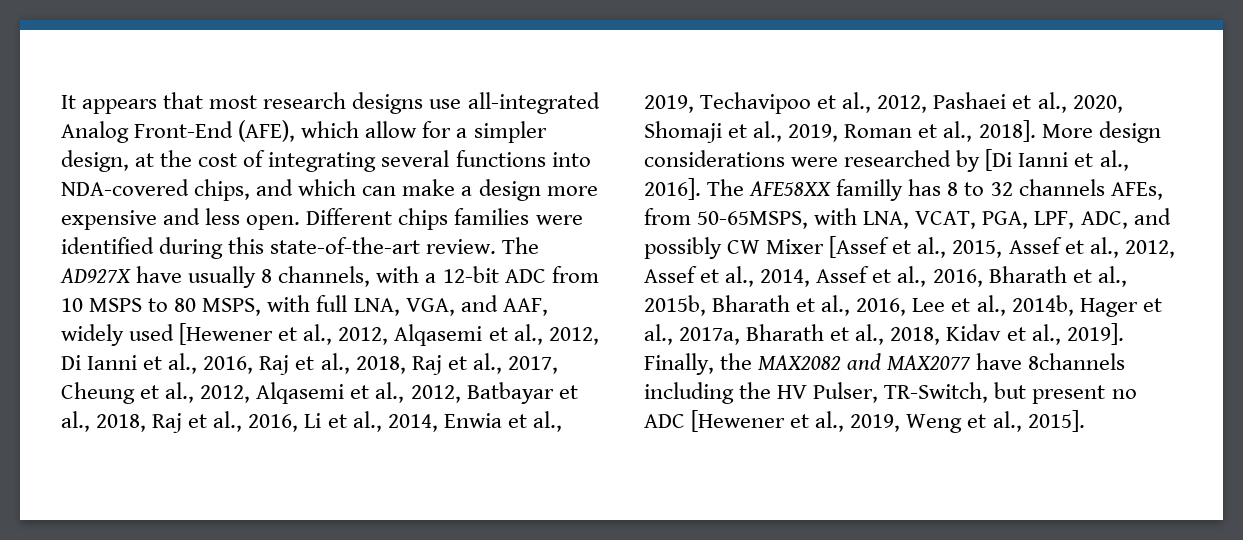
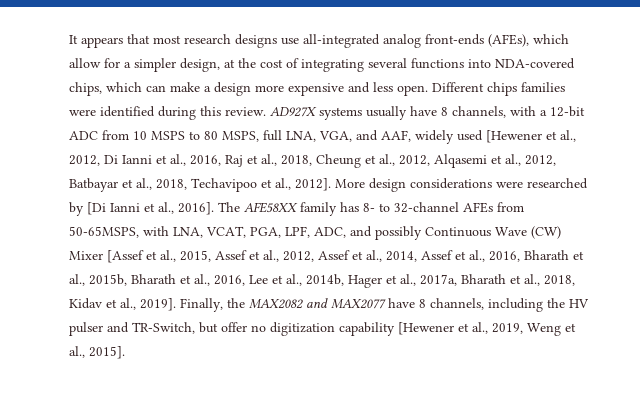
[61,120,296,143] Analog Front-End (AFE), -> [383,34,529,48] analog front-ends (AFEs),
[256,179,294,196] and -> (102, 89) none
[270,237,540,254] [60,266,257,288] state-of-the-art review. The AD927X have usually -> [225,106,437,120] review. AD927X systems usually have
[267,295,311,312] with -> (259, 136) none
[394,324,599,346] Alqasemi et al., 2012, -> (100, 160) none
[411,353,558,375] Raj et al., 2017, -> (312, 160) none
[152,411,562,433] [644,92,1123,114] [644,120,1036,143] Raj et al., 2016, Li et al., 2014, Enwia et al., 2019, Techavipoo et al., 2012, Pashaei et al., 2020, Shomaji et al., 2019, Roman et al., 2018]. -> [191,178,331,192] Techavipoo et al., 2012].
[836,179,1163,201] familly has 8 to 32 channels AFEs, -> [300,202,493,216] family has 8- to 32-channel AFEs
[727,240,761,254] CW -> [425,226,561,239] Continuous Wave (CW)
[1028,353,1126,370] 8channels -> [419,298,484,310] 8 channels,
[813,382,1137,404] [644,414,685,428] Pulser, TR-Switch, but present no ADC -> [69,322,395,336] pulser and TR-Switch, but offer no digitization capability

